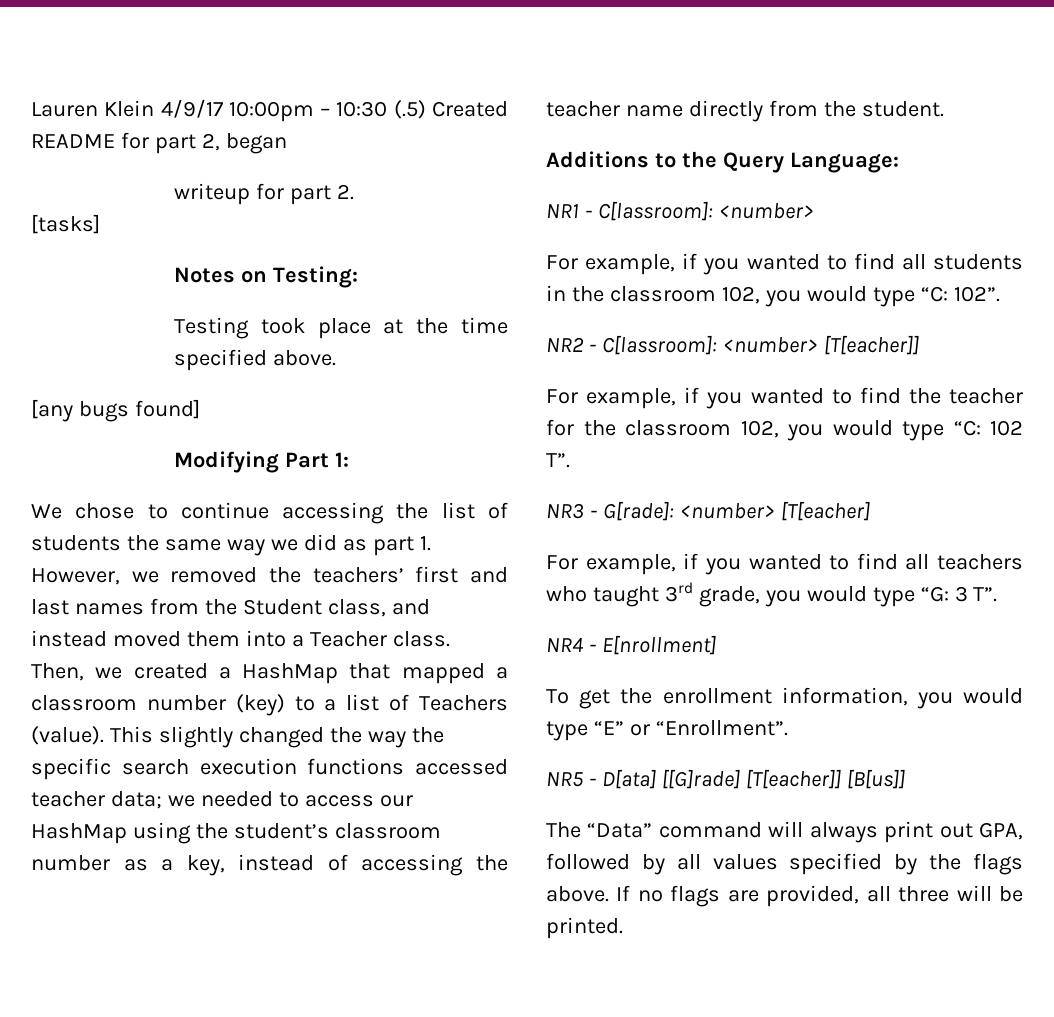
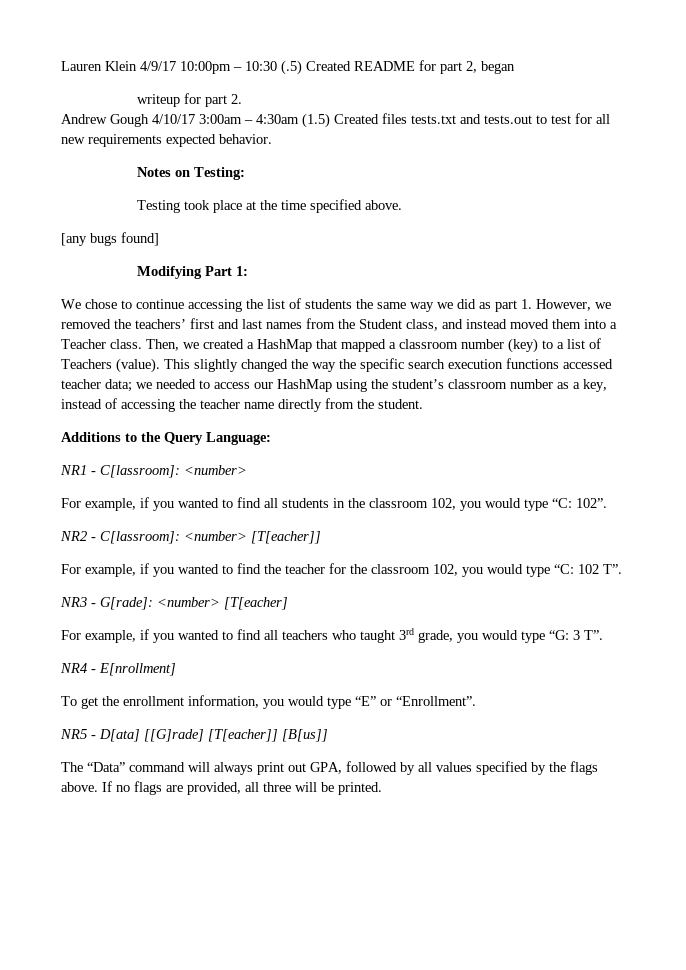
[31,214,100,234] [tasks] -> [61,113,610,128] [61,134,272,147] Andrew Gough 4/10/17 3:00am – 4:30am (1.5) Created files tests.txt and tests.out to test for all new requirements expected behavior.

